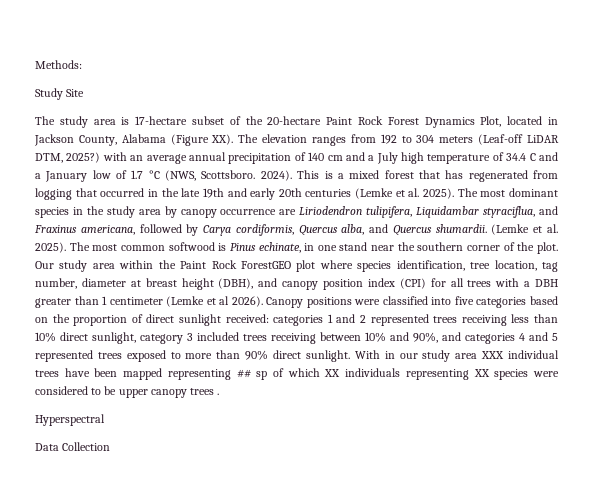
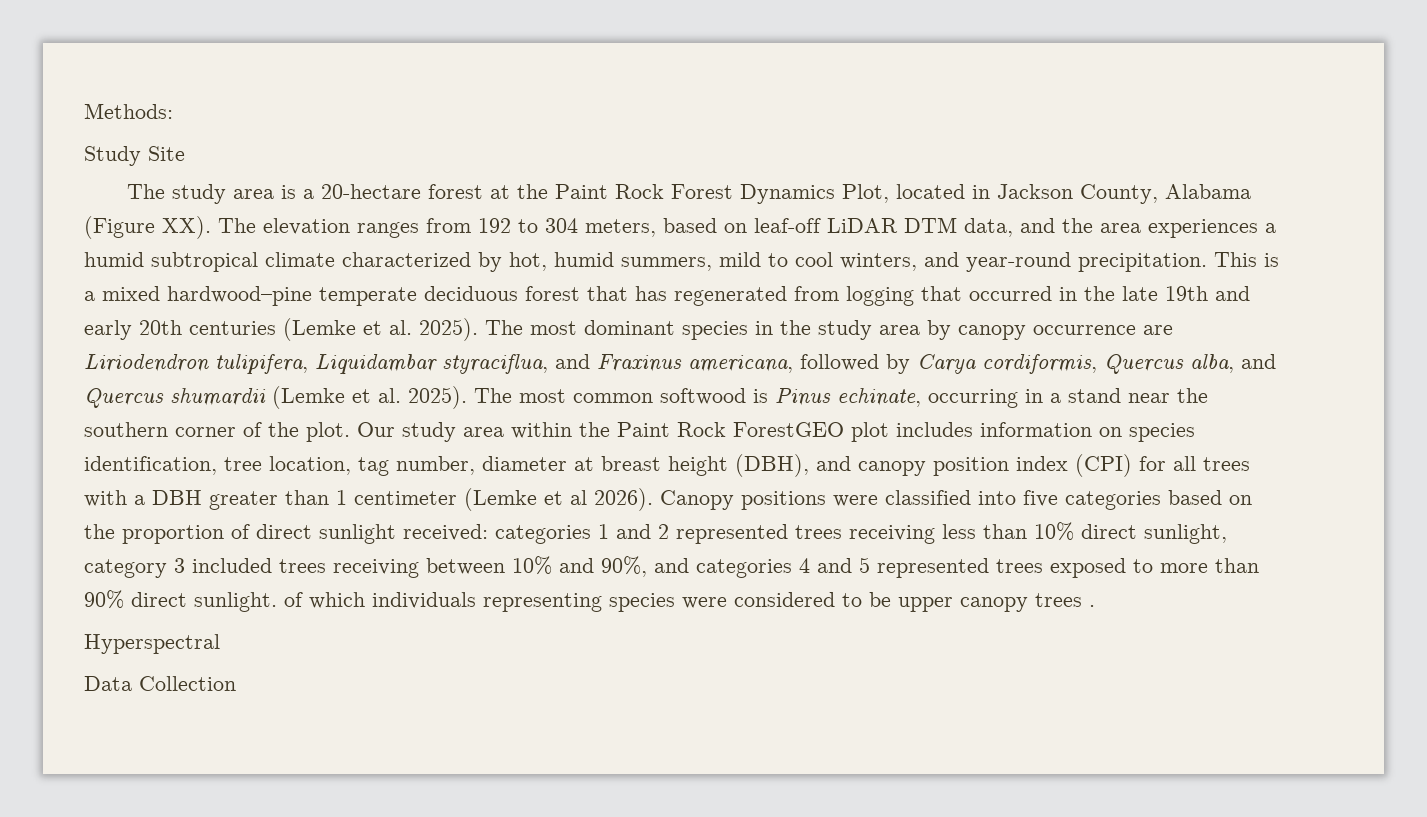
[135,116,322,125] 17-hectare subset of the 20-hectare -> [303,184,549,199] a 20-hectare forest at the
[439,134,559,145] [35,152,559,164] [35,170,292,182] meters (Leaf-off LiDAR DTM, 2025?) with an average annual precipitation of 140 cm and a July high temperature of 34.4 C and a January low of 1.7 °C (NWS, Scottsboro. 2024). -> [585,217,1276,238] [84,252,1207,272] meters, based on leaf-off LiDAR DTM data, and the area experiences a humid subtropical climate characterized by hot, humid summers, mild to cool winters, and year-round precipitation.
(380, 174) none -> [167,286,518,306] hardwood–pine temperate deciduous
[435,224,487,233] shumardii. -> [170,388,266,406] shumardii
[304,243,337,251] in one -> [928,389,1061,408] occurring in a
[319,260,353,269] where -> [896,422,1122,437] includes information on
[354,350,560,362] [35,368,268,380] With in our study area XXX individual trees have been mapped representing ## sp -> (277, 602) none
[324,369,341,377] XX -> (365, 600) none
[473,369,490,377] XX -> (602, 602) none

